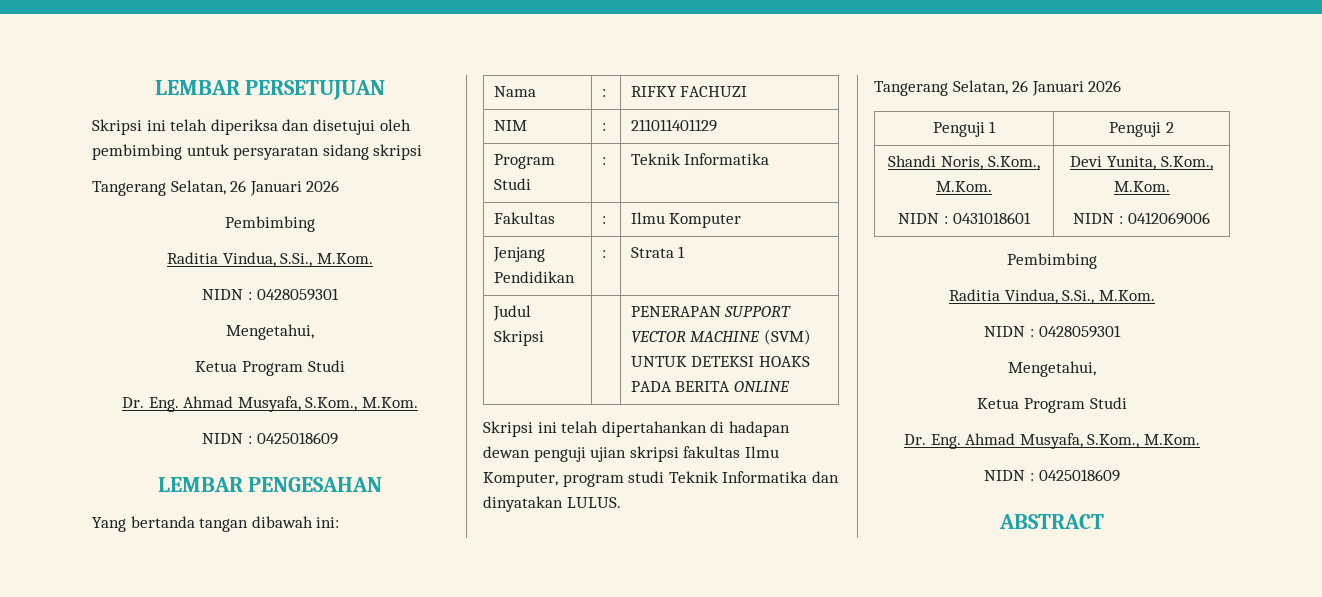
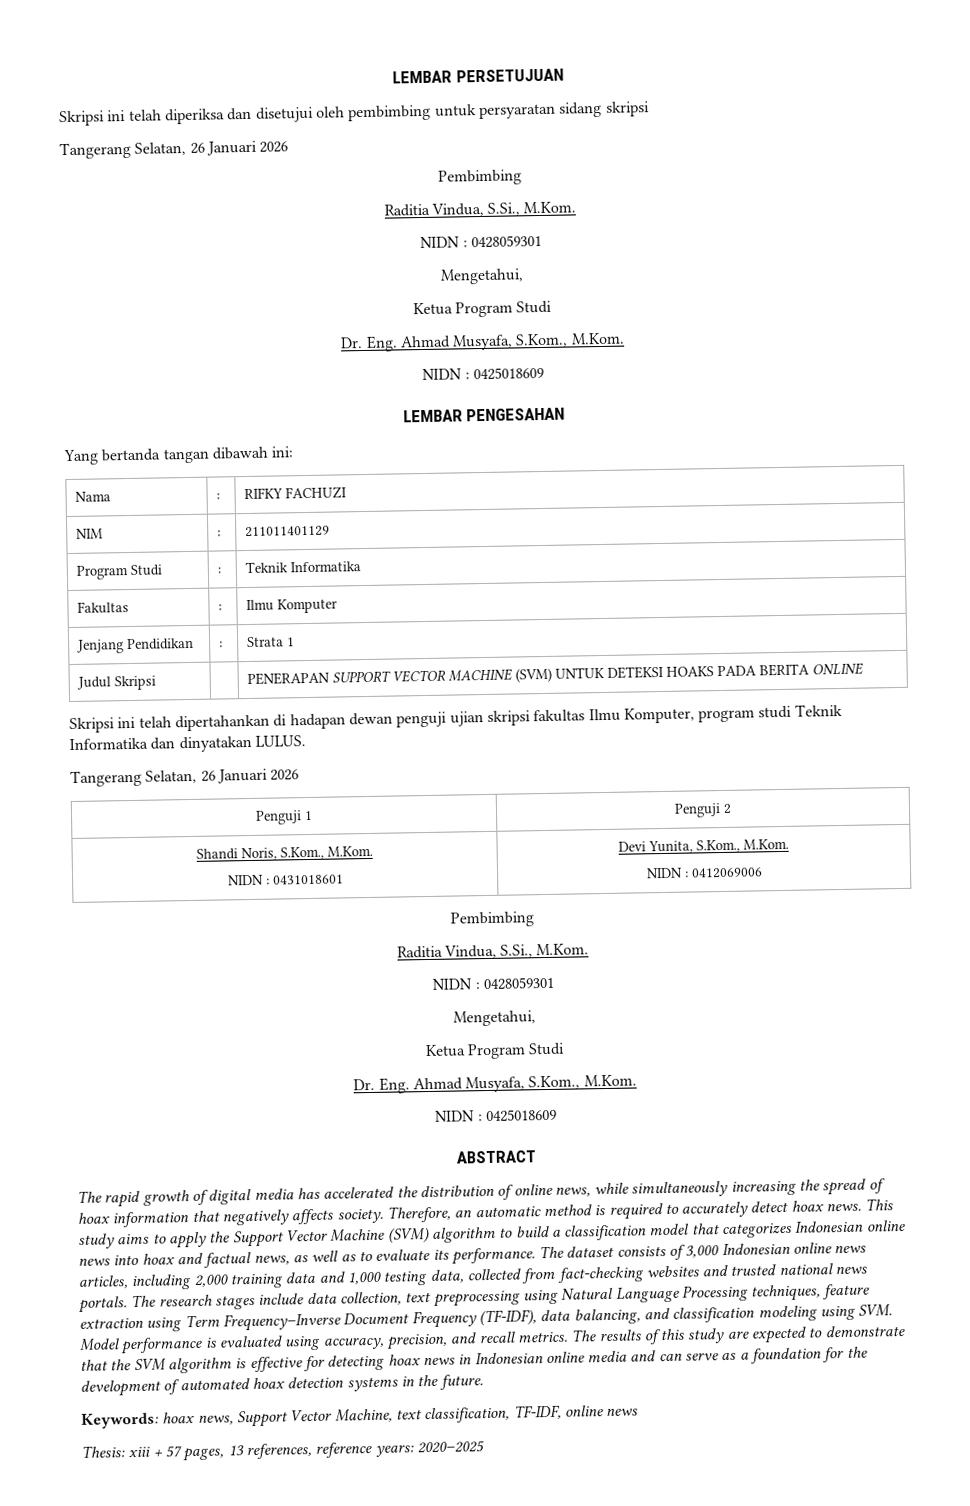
(1104, 521) none -> [77,1178,886,1208] [77,1198,895,1228] [78,1219,906,1249] [78,1242,868,1268] [78,1263,869,1291] [78,1283,871,1313] [79,1304,894,1332] [79,1324,905,1355] [80,1346,868,1374] [80,1374,484,1397] [81,1404,640,1429] [81,1441,484,1462] // The rapid growth of digital media has accelerated the distribution of online news, while simultaneously increasing the spread of hoax information that negatively affects society. Therefore, an automatic method is required to accurately detect hoax news. This study aims to apply the Support Vector Machine (SVM) algorithm to build a classification model that categorizes Indonesian online news into hoax and factual news, as well as to evaluate its performance. The dataset consists of 3,000 Indonesian online news articles, including 2,000 training data and 1,000 testing data, collected from fact-checking websites and trusted national news portals. The research stages include data collection, text preprocessing using Natural Language Processing techniques, feature extraction using Term Frequency–Inverse Document Frequency (TF-IDF), data balancing, and classification modeling using SVM. Model performance is evaluated using accuracy, precision, and recall metrics. The results of this study are expected to demonstrate that the SVM algorithm is effective for detecting hoax news in Indonesian online media and can serve as a foundation for the development of automated hoax detection systems in the future. // Keywords: hoax news, Support Vector Machine, text classification, TF-IDF, online news // Thesis: xiii + 57 pages, 13 references, reference years: 2020–2025

